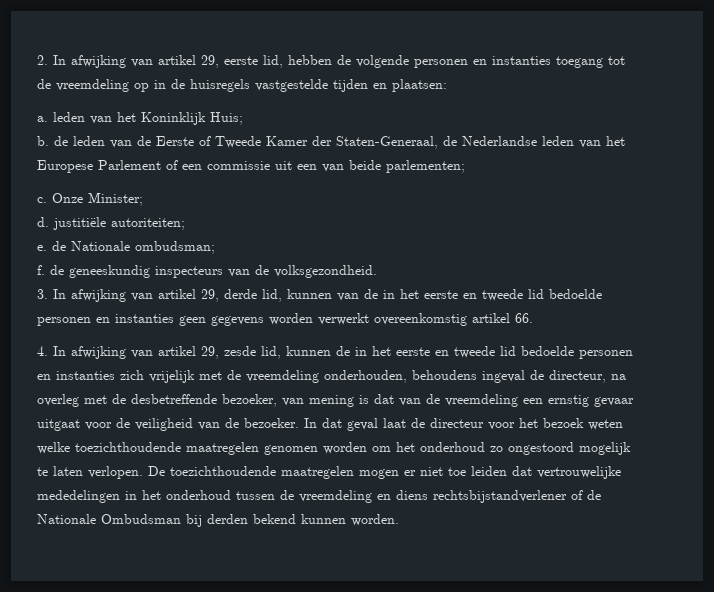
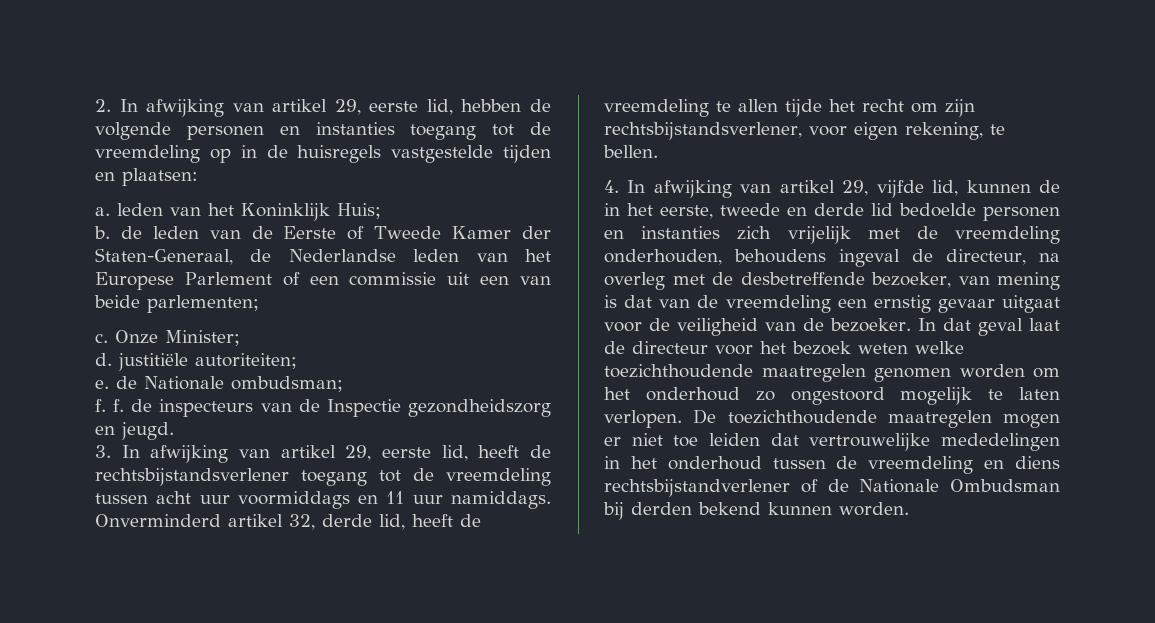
[50,265,150,278] de geneeskundig -> [113,399,153,412] f. de
[274,265,377,278] volksgezondheid. -> [326,399,551,417] [95,422,174,440] Inspectie gezondheidszorg en jeugd.
[224,289,602,302] [37,313,533,326] derde lid, kunnen van de in het eerste en tweede lid bedoelde personen en instanties geen gegevens worden verwerkt overeenkomstig artikel 66. -> [381,445,551,461] [95,468,551,486] [95,491,551,509] [95,514,481,530] [604,99,975,117] [604,122,1005,140] [603,145,658,158] eerste lid, heeft de rechtsbijstandsverlener toegang tot de vreemdeling tussen acht uur voormiddags en 11 uur namiddags. Onverminderd artikel 32, derde lid, heeft de vreemdeling te allen tijde het recht om zijn rechtsbijstandsverlener, voor eigen rekening, te bellen.
[224,346,256,356] zesde -> [876,180,924,198] vijfde
[396,346,495,358] eerste en tweede -> [660,203,864,219] eerste, tweede en derde

